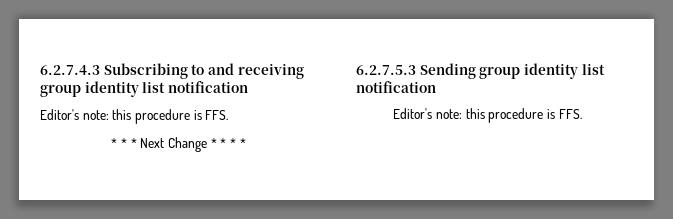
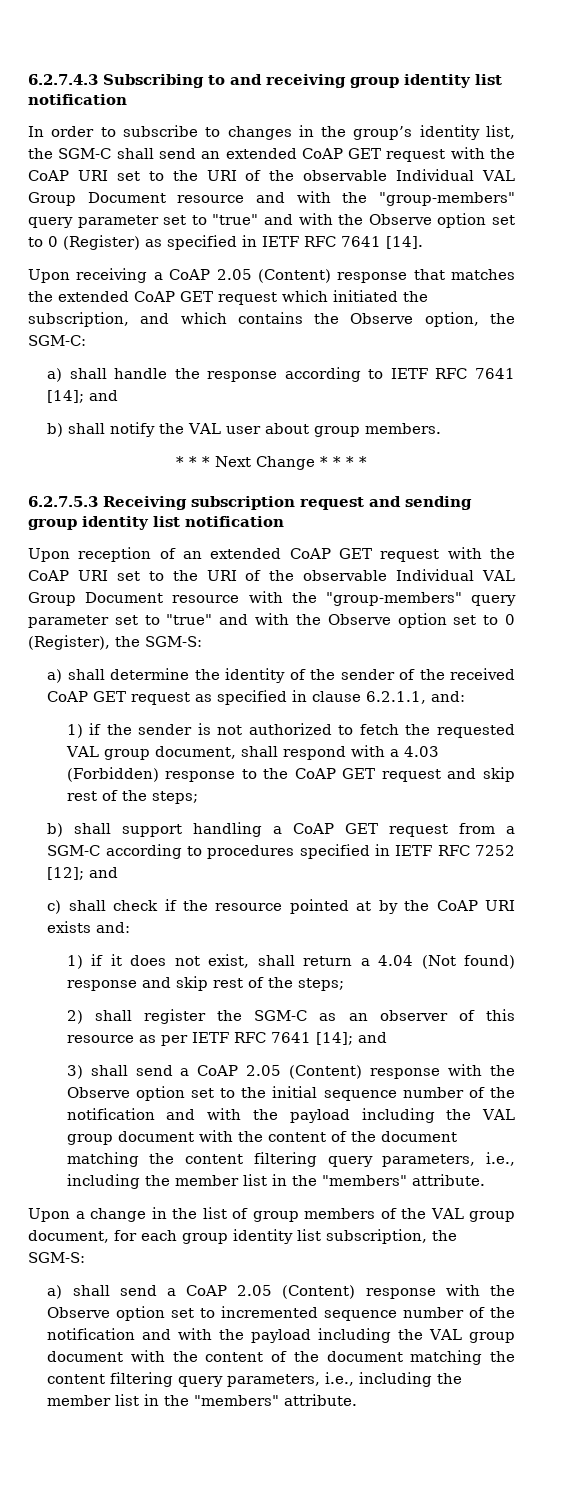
[40,109,229,124] Editor's note: this procedure is FFS. -> [28,125,515,140] [28,147,515,162] [28,169,516,181] [28,191,515,206] [28,213,516,228] [28,235,423,250] [28,268,515,283] [28,290,428,305] [28,312,515,327] [28,335,86,346] [47,367,515,382] [47,390,119,403] [47,422,442,437] In order to subscribe to changes in the group’s identity list, the SGM-C shall send an extended CoAP GET request with the CoAP URI set to the URI of the observable Individual VAL Group Document resource and with the "group-members" query parameter set to "true" and with the Observe option set to 0 (Register) as specified in IETF RFC 7641 [14]. // Upon receiving a CoAP 2.05 (Content) response that matches the extended CoAP GET request which initiated the subscription, and which contains the Observe option, the SGM-C: // a) shall handle the response according to IETF RFC 7641 [14]; and // b) shall notify the VAL user about group members.
[419,63,605,79] [356,81,436,93] [393,108,582,123] Sending group identity list notification // Editor's note: this procedure is FFS. -> [103,496,472,510] [28,516,284,530] [28,547,515,562] [28,569,516,581] [28,591,516,606] [28,613,515,628] [28,635,202,650] [47,668,515,683] [47,690,466,705] [66,723,515,738] [65,745,439,760] [66,767,515,782] [66,790,198,804] [47,822,515,837] [47,844,515,859] [47,867,119,880] [47,899,515,914] [47,921,131,933] [66,954,515,969] [66,976,344,991] [66,1009,516,1024] [66,1032,387,1046] [66,1064,515,1079] [66,1086,516,1101] [66,1108,516,1123] [66,1130,457,1145] [66,1152,515,1167] [66,1174,485,1189] [28,1207,515,1222] [28,1229,457,1244] [28,1252,85,1263] [47,1284,515,1299] [47,1306,515,1321] [47,1328,515,1343] [47,1350,515,1365] [47,1372,463,1387] [47,1394,358,1406] Receiving subscription request and sending group identity list notification // Upon reception of an extended CoAP GET request with the CoAP URI set to the URI of the observable Individual VAL Group Document resource with the "group-members" query parameter set to "true" and with the Observe option set to 0 (Register), the SGM-S: // a) shall determine the identity of the sender of the received CoAP GET request as specified in clause 6.2.1.1, and: // 1) if the sender is not authorized to fetch the requested VAL group document, shall respond with a 4.03 (Forbidden) response to the CoAP GET request and skip rest of the steps; // b) shall support handling a CoAP GET request from a SGM-C according to procedures specified in IETF RFC 7252 [12]; and // c) shall check if the resource pointed at by the CoAP URI exists and: // 1) if it does not exist, shall return a 4.04 (Not found) response and skip rest of the steps; // 2) shall register the SGM-C as an observer of this resource as per IETF RFC 7641 [14]; and // 3) shall send a CoAP 2.05 (Content) response with the Observe option set to the initial sequence number of the notification and with the payload including the VAL group document with the content of the document matching the content filtering query parameters, i.e., including the member list in the "members" attribute. // Upon a change in the list of group members of the VAL group document, for each group identity list subscription, the SGM-S: // a) shall send a CoAP 2.05 (Content) response with the Observe option set to incremented sequence number of the notification and with the payload including the VAL group document with the content of the document matching the content filtering query parameters, i.e., including the member list in the "members" attribute.

